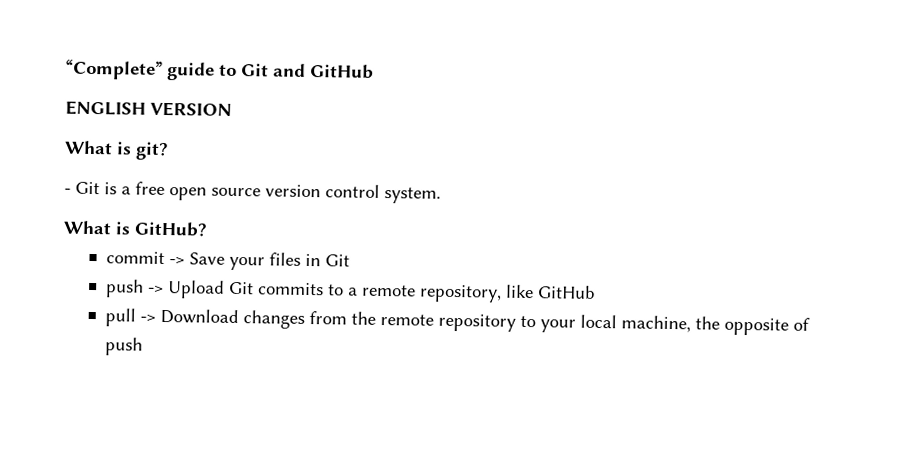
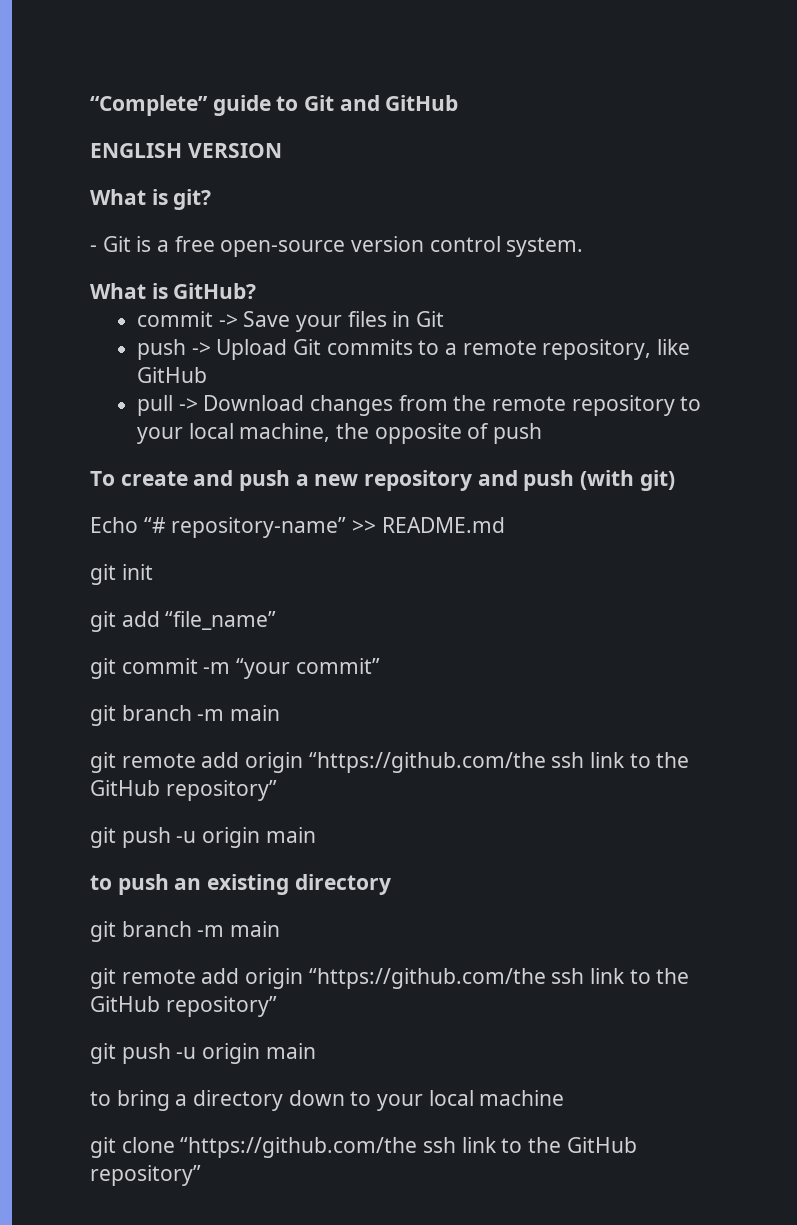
[169,187,261,201] open source -> [220,240,346,257] open-source
(143, 346) none -> [90,470,675,491] [90,517,505,538] [90,564,153,585] [90,611,277,632] [90,658,380,679] [90,705,281,726] [90,752,690,773] [90,780,277,801] [90,827,316,848] [90,874,391,895] [90,921,281,942] [90,968,690,989] [90,996,277,1017] [90,1043,316,1064] [90,1090,565,1111] [90,1137,637,1158] [90,1165,201,1186] // To create and push a new repository and push (with git) // Echo “# repository-name” >> README.md // git init // git add “file_name” // git commit -m “your commit” // git branch -m main // git remote add origin “https://github.com/the ssh link to the GitHub repository” // git push -u origin main // to push an existing directory // git branch -m main // git remote add origin “https://github.com/the ssh link to the GitHub repository” // git push -u origin main // to bring a directory down to your local machine // git clone “https://github.com/the ssh link to the GitHub repository”

